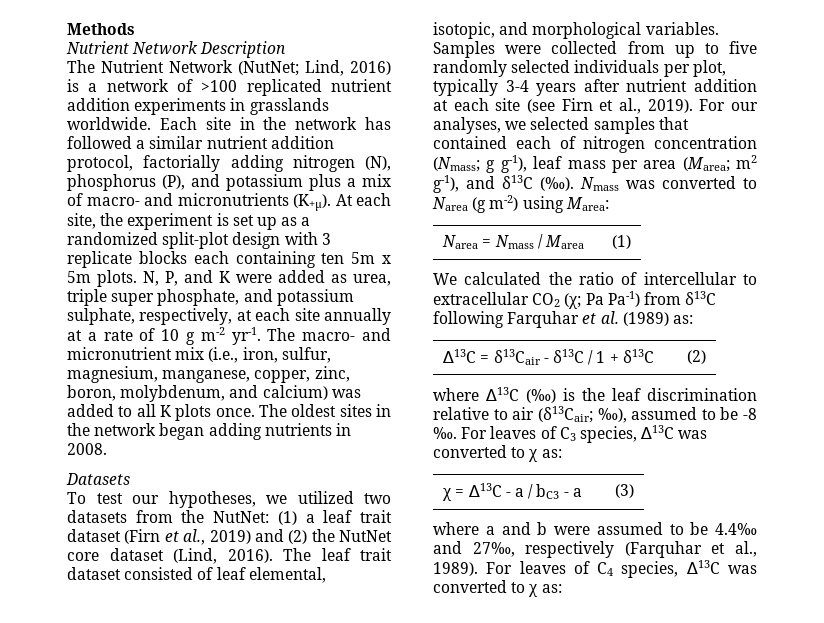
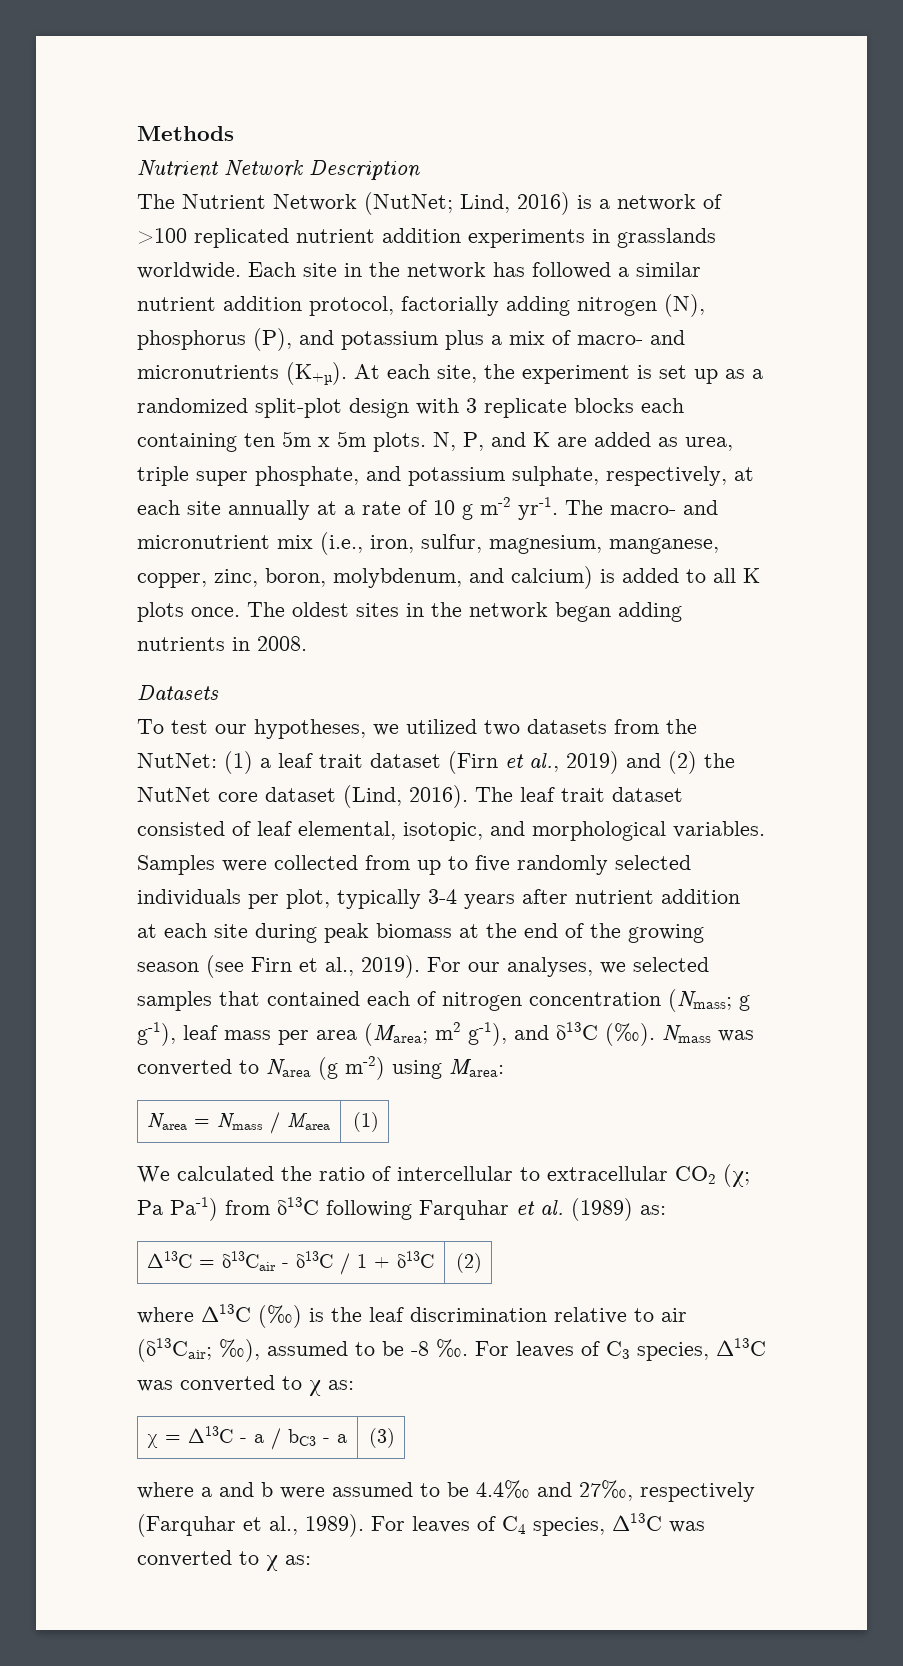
[236,274,272,283] were -> [557,437,587,447] are
[331,389,361,398] was -> [600,569,615,583] is
(521, 104) none -> [255,923,704,943] [137,962,199,972] during peak biomass at the end of the growing season

